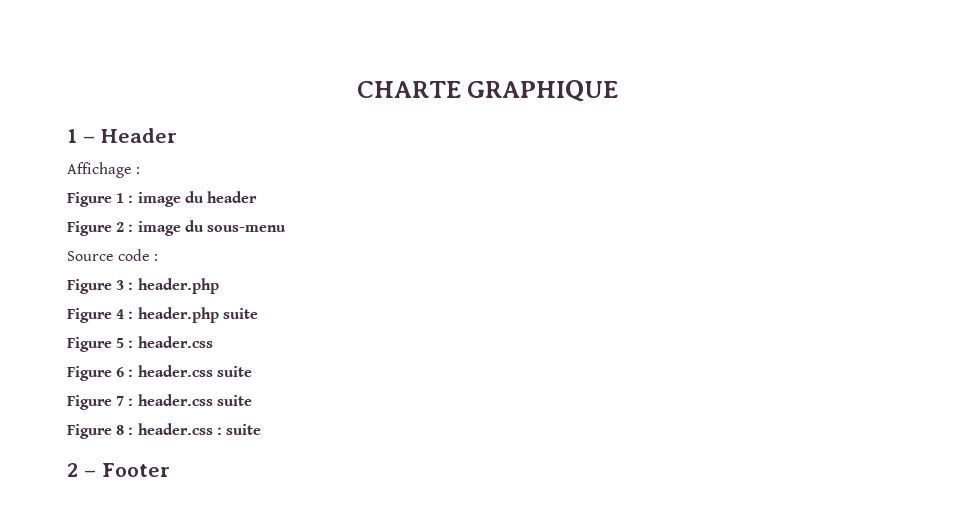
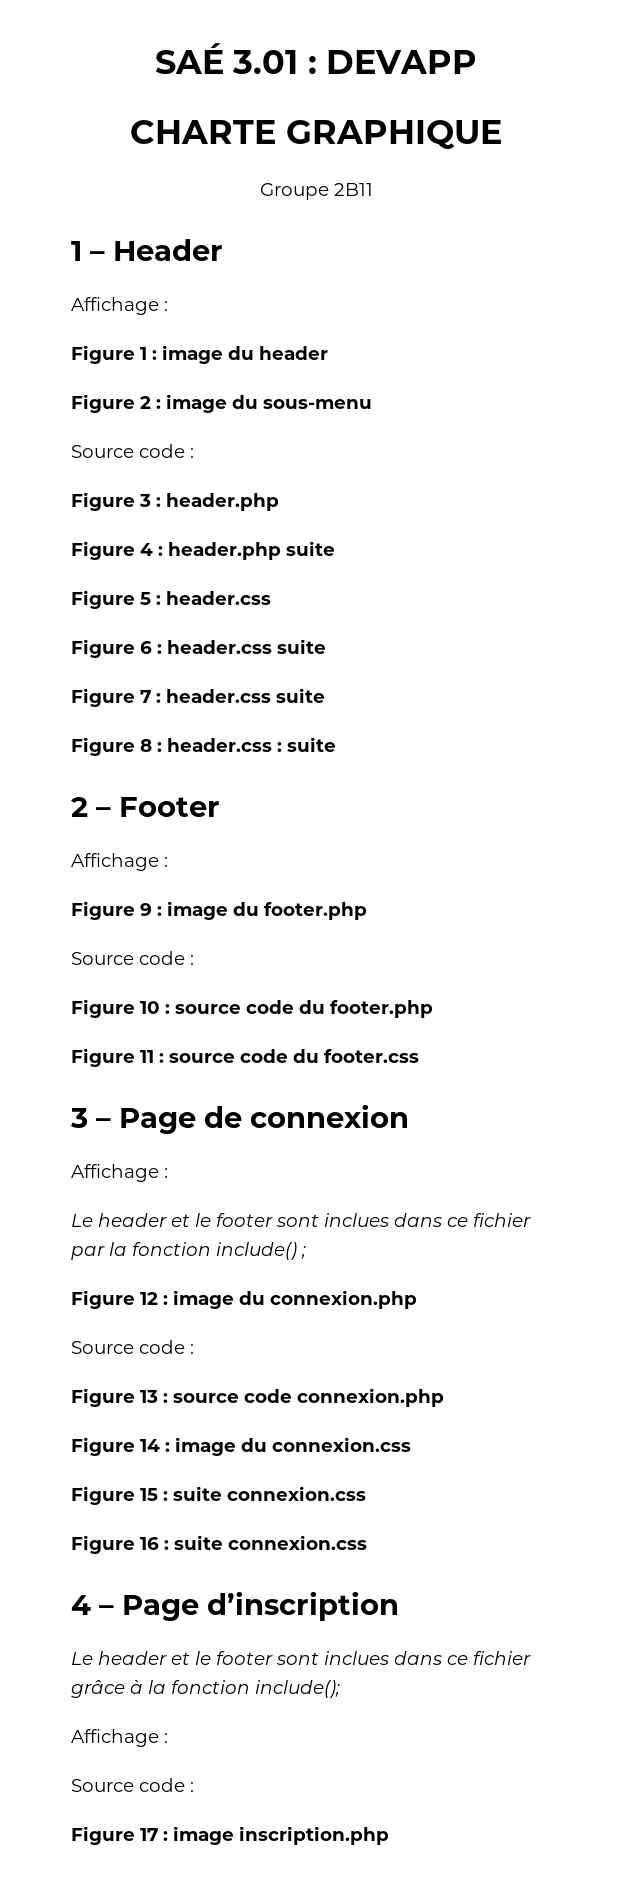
(356, 89) none -> [155,43,477,74] SAÉ 3.01 : DEVAPP //
(619, 91) none -> [259,183,373,200] // Groupe 2B11
(170, 470) none -> [71,853,168,871] [71,901,367,920] [71,951,194,965] [71,999,433,1018] [71,1048,419,1067] [70,1104,409,1134] [71,1164,168,1182] [71,1213,531,1227] [71,1242,306,1260] [71,1290,417,1309] [71,1340,194,1354] [71,1388,444,1407] [71,1437,411,1456] [71,1486,366,1505] [71,1535,367,1554] [71,1591,399,1621] [71,1651,531,1665] [71,1680,340,1698] [71,1729,168,1747] [71,1778,194,1792] [71,1826,389,1845] // Affichage : // Figure 9 : image du footer.php // Source code : // Figure 10 : source code du footer.php // Figure 11 : source code du footer.css // 3 – Page de connexion // Affichage : // Le header et le footer sont inclues dans ce fichier par la fonction include() ; // Figure 12 : image du connexion.php // Source code : // Figure 13 : source code connexion.php // Figure 14 : image du connexion.css // Figure 15 : suite connexion.css // Figure 16 : suite connexion.css // 4 – Page d’inscription // Le header et le footer sont inclues dans ce fichier grâce à la fonction include(); // Affichage : // Source code : // Figure 17 : image inscription.php

